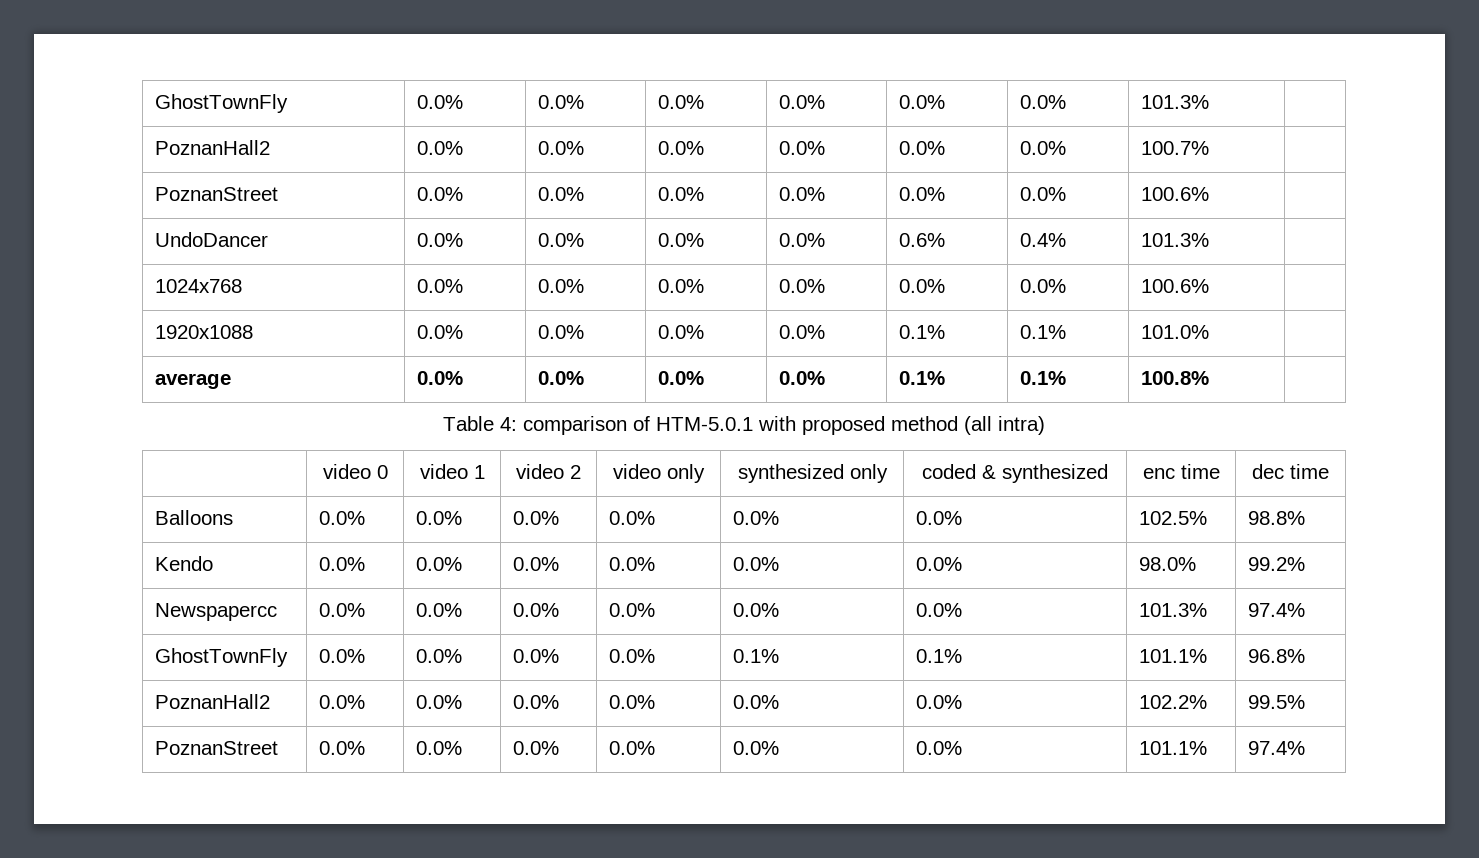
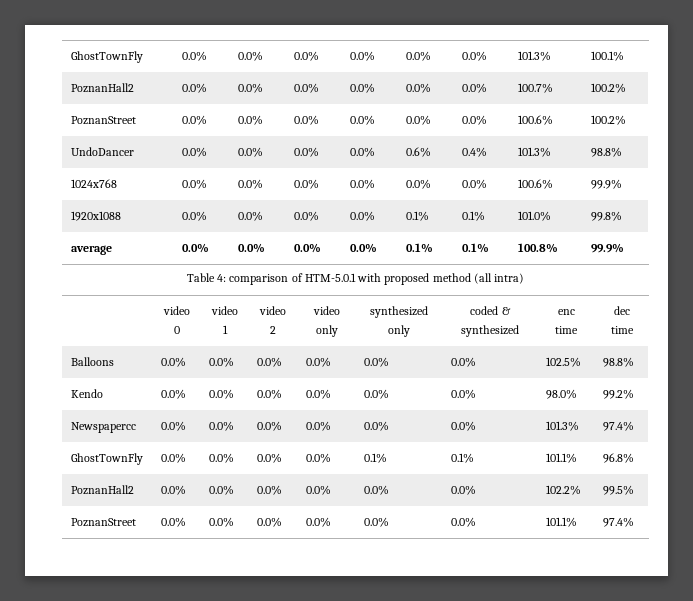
(1210, 102) none -> [590,51,624,61] 100.1%
(1210, 148) none -> [590,83,626,93] 100.2%
(1210, 194) none -> [590,115,626,125] 100.2%
(1210, 240) none -> [590,147,622,157] 98.8%
(1210, 286) none -> [590,179,622,189] 99.9%
(1210, 332) none -> [590,211,622,221] 99.8%
(1210, 378) none -> [590,243,624,253] 99.9%

